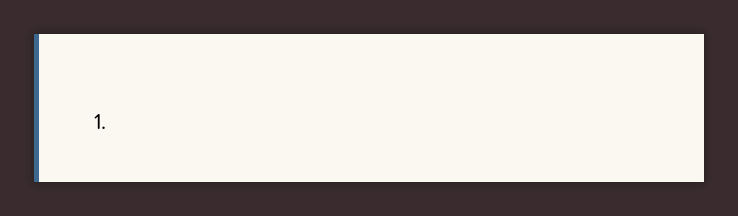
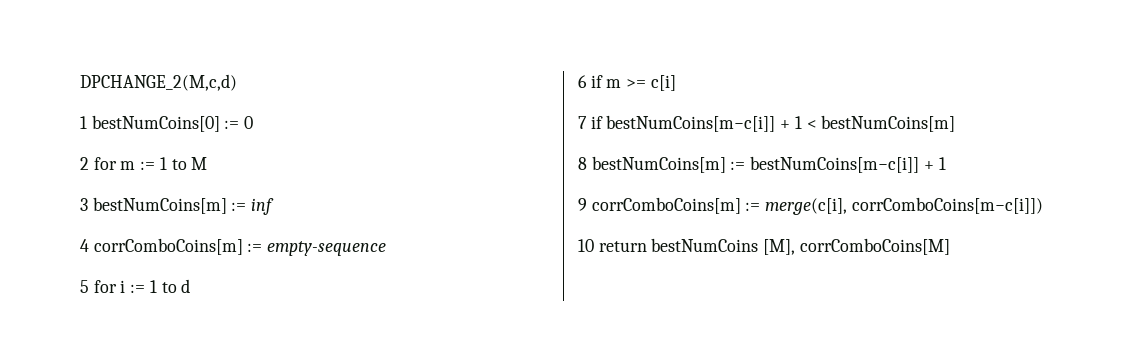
[94,114,106,129] 1. -> [80,74,237,91] [80,115,254,132] [80,157,208,170] [80,197,275,215] [80,238,387,256] [80,279,191,293] [578,75,676,91] [578,115,956,132] [578,156,946,173] [578,197,1043,215] [578,238,950,255] DPCHANGE_2(M,c,d) // 1 bestNumCoins[0] := 0 // 2 for m := 1 to M // 3 bestNumCoins[m] := inf // 4 corrComboCoins[m] := empty-sequence // 5 for i := 1 to d // 6 if m >= c[i] // 7 if bestNumCoins[m−c[i]] + 1 < bestNumCoins[m] // 8 bestNumCoins[m] := bestNumCoins[m−c[i]] + 1 // 9 corrComboCoins[m] := merge(c[i], corrComboCoins[m−c[i]]) // 10 return bestNumCoins [M], corrComboCoins[M]

